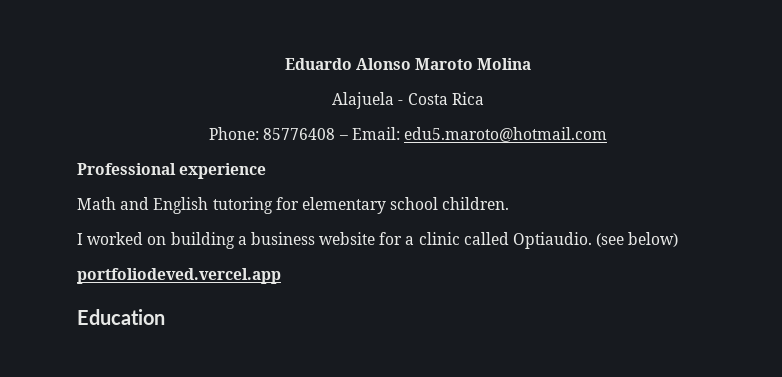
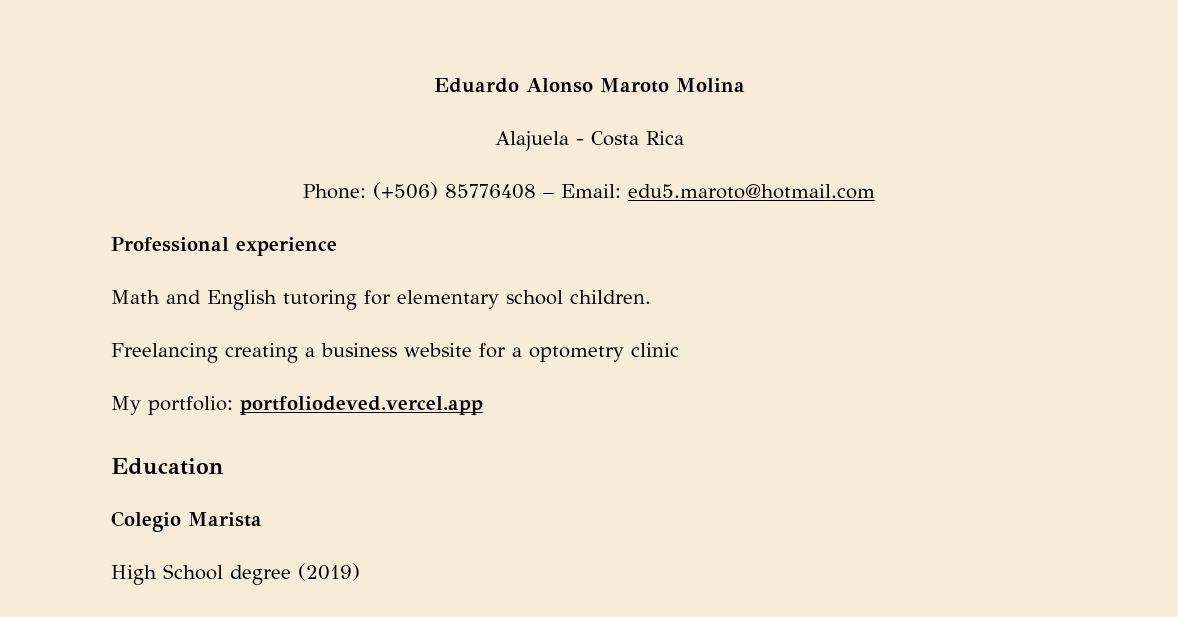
(260, 133) none -> [373,182,438,200] (+506)
[77,232,235,249] I worked on building -> [111,343,298,363] Freelancing creating
(415, 240) none -> [529,346,624,362] optometry
[463,232,679,249] [77,268,281,284] [77,309,165,325] called Optiaudio. (see below) // portfoliodeved.vercel.app // Education -> [111,396,483,415] [111,458,224,475] [111,511,262,532] [111,563,360,585] // My portfolio: portfoliodeved.vercel.app // Education // Colegio Marista // High School degree (2019)

